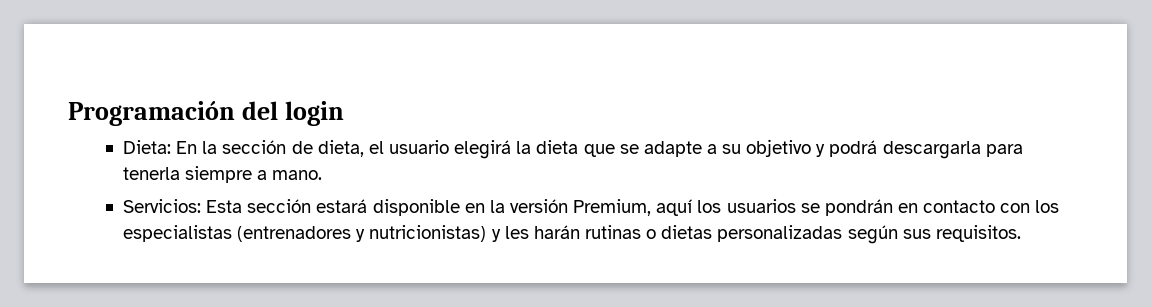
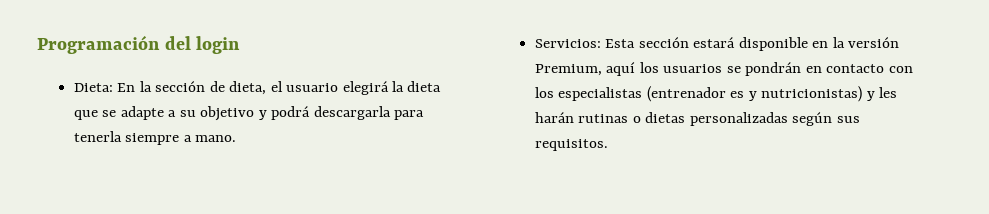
[237,226,352,242] (entrenadores -> [646,86,745,102] (entrenador es

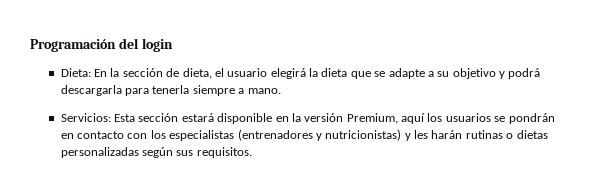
[646,86,745,102] (entrenador es -> [237,129,313,141] (entrenadores

